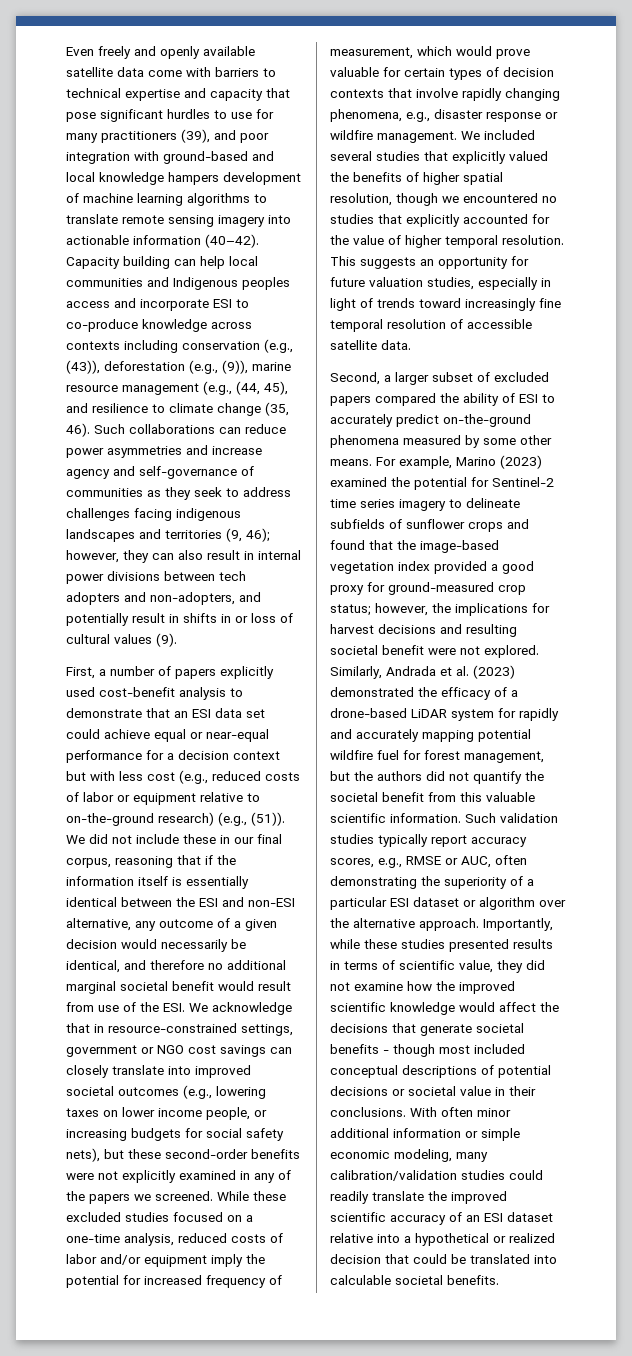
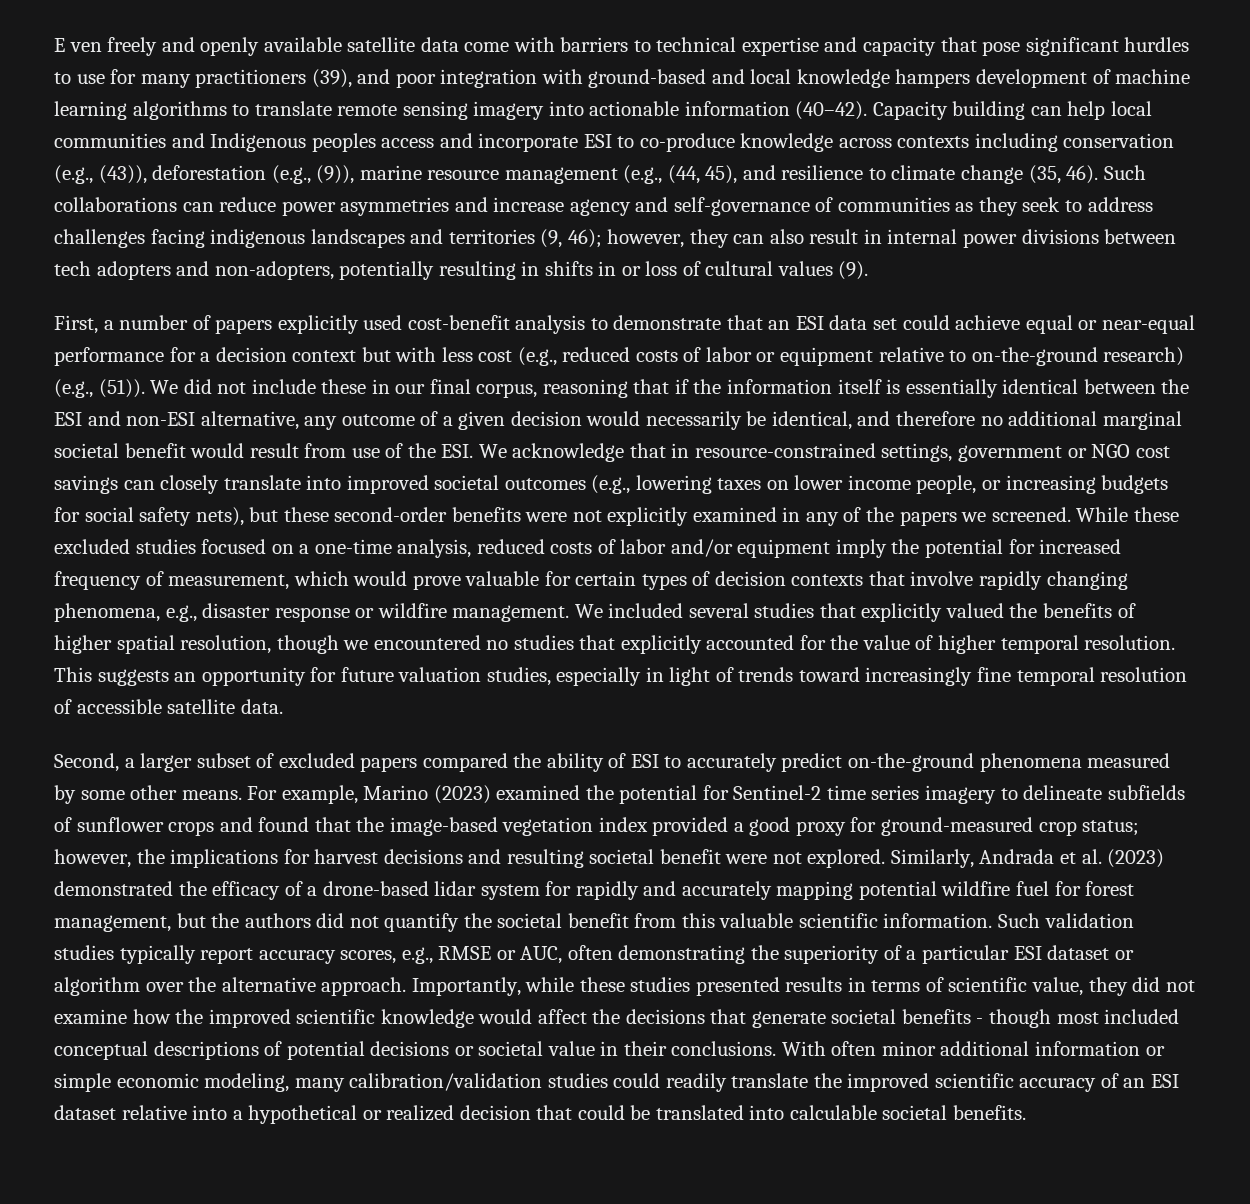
[66,47,94,56] Even -> [54,38,102,52] E ven
[239,592,261,602] [66,613,165,626] and potentially result -> [339,261,516,280] potentially resulting
[411,709,447,718] LiDAR -> [434,881,477,896] lidar

